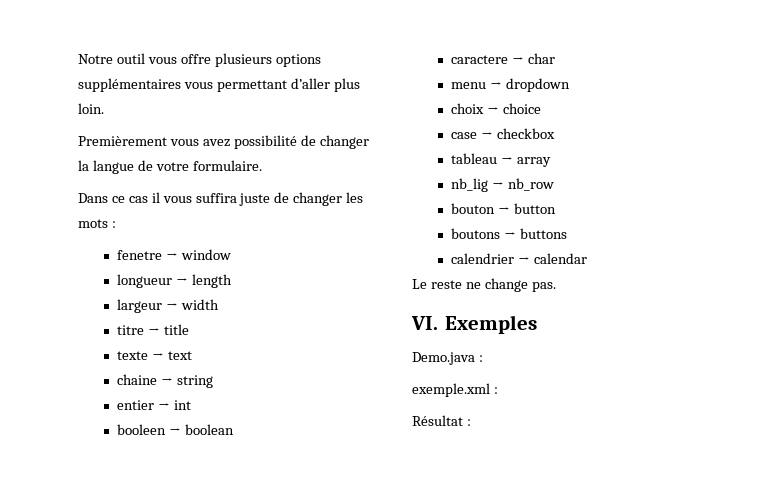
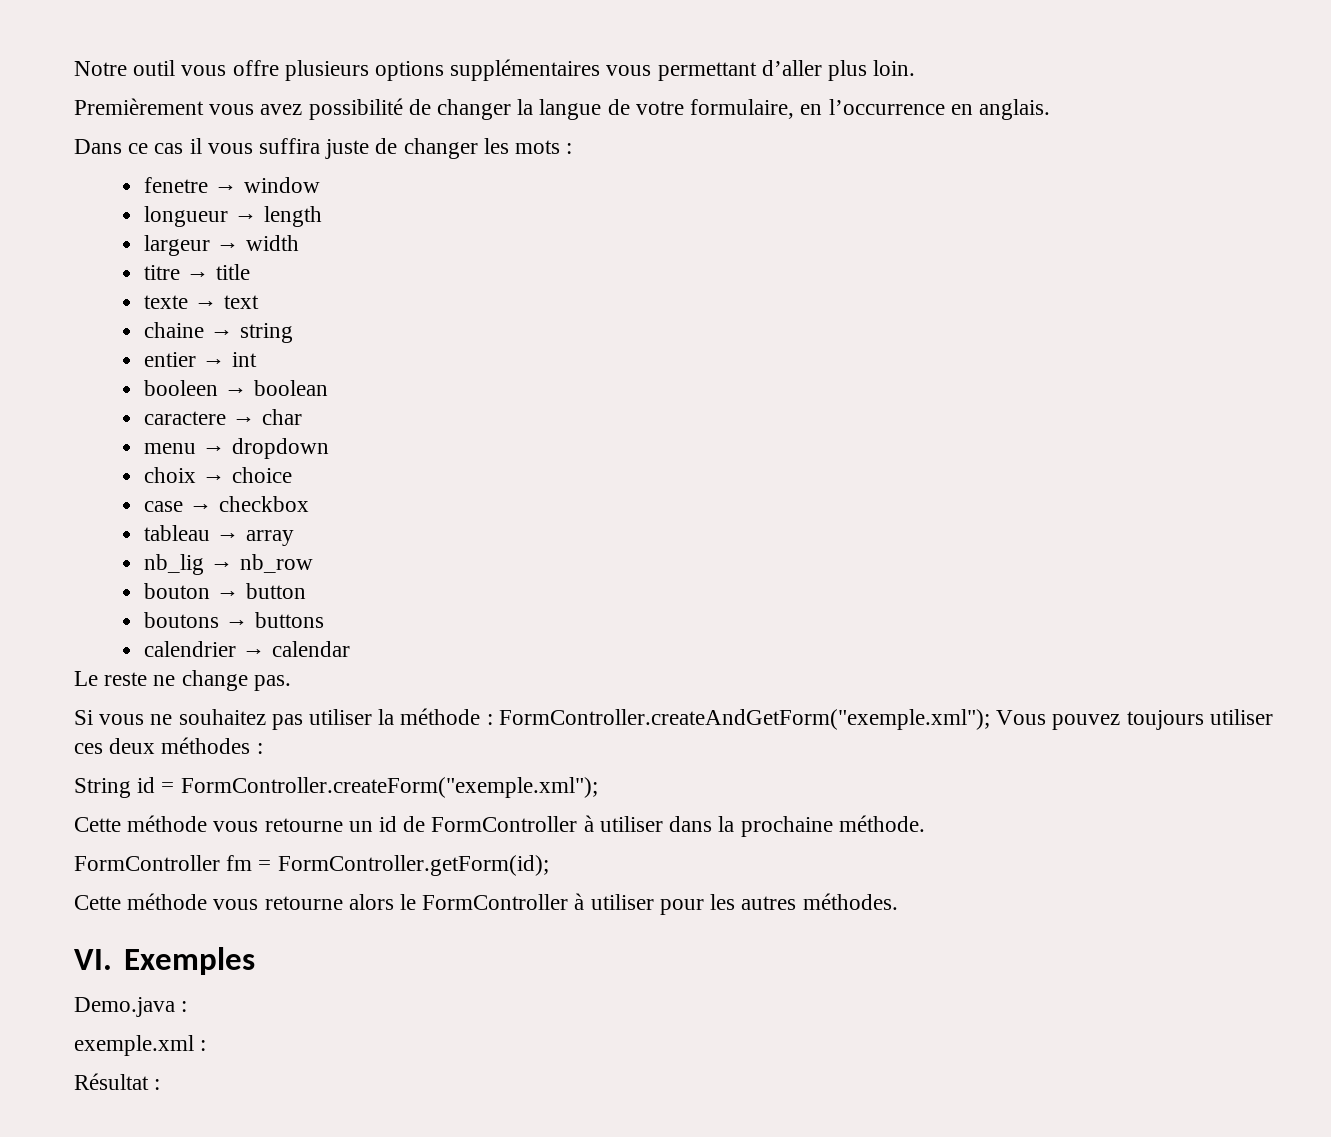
[192,160,262,171] formulaire. -> [690,99,1050,120] formulaire, en l’occurrence en anglais.
(556, 287) none -> [74,708,1273,730] [74,737,263,754] [74,777,598,798] [74,815,925,837] [74,855,549,876] [74,893,898,915] // Si vous ne souhaitez pas utiliser la méthode : FormController.createAndGetForm("exemple.xml"); Vous pouvez toujours utiliser ces deux méthodes : // String id = FormController.createForm("exemple.xml"); // Cette méthode vous retourne un id de FormController à utiliser dans la prochaine méthode. // FormController fm = FormController.getForm(id); // Cette méthode vous retourne alors le FormController à utiliser pour les autres méthodes.

